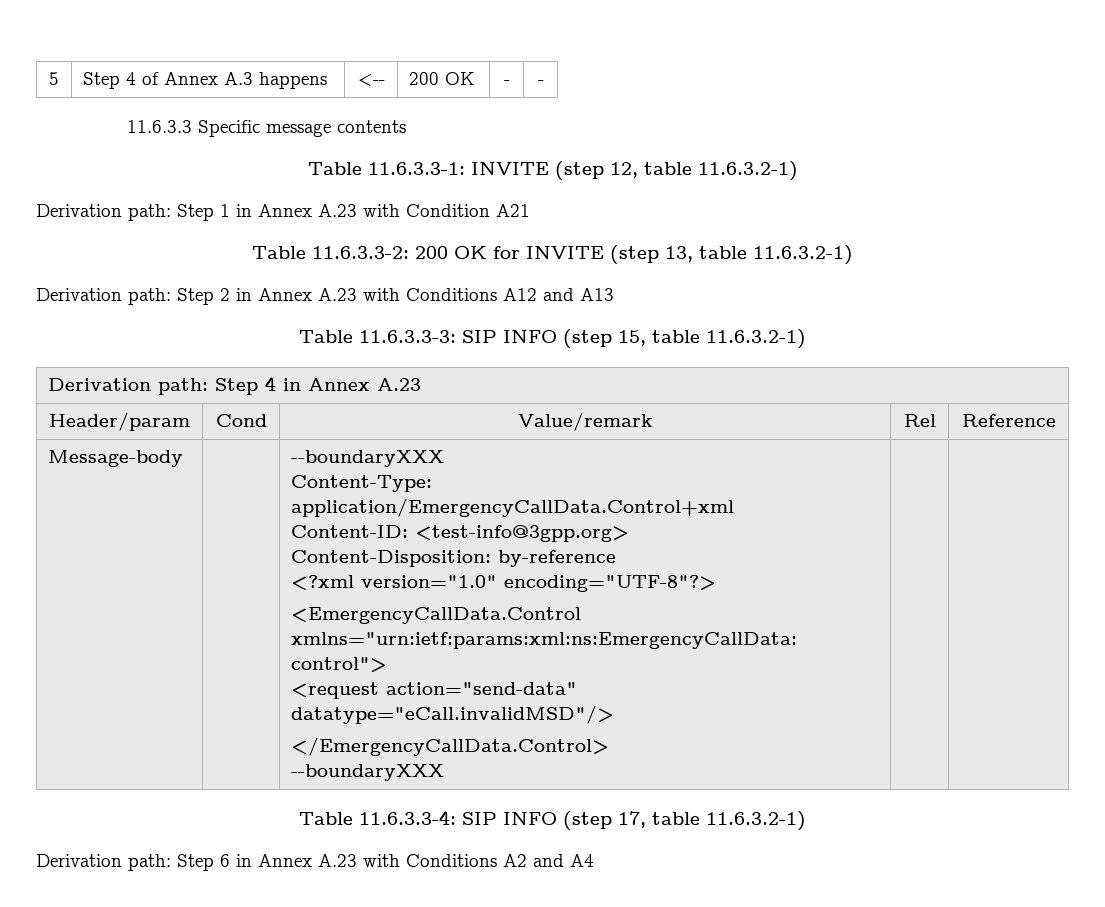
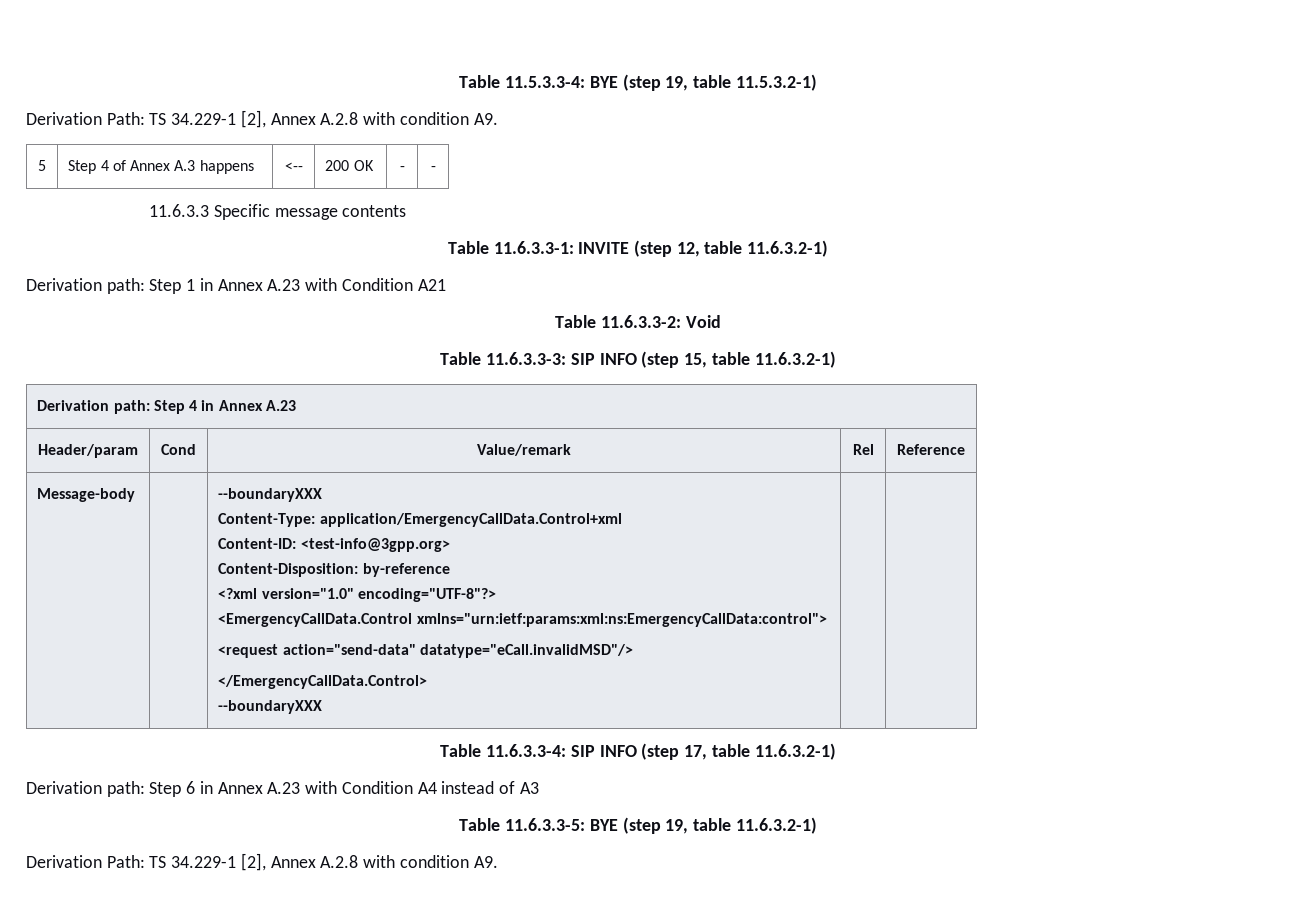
(49, 78) none -> [459,74,817,91] [26,110,498,128] Table 11.5.3.3-4: BYE (step 19, table 11.5.3.2-1) // Derivation Path: TS 34.229-1 [2], Annex A.2.8 with condition A9. //
[415,245,853,265] [36,288,614,305] 200 OK for INVITE (step 13, table 11.6.3.2-1) // Derivation path: Step 2 in Annex A.23 with Conditions A12 and A13 -> [685,315,721,328] Void
[406,854,594,867] Conditions A2 and A4 -> [341,781,539,794] [459,817,817,834] [26,853,498,871] Condition A4 instead of A3 // Table 11.6.3.3-5: BYE (step 19, table 11.6.3.2-1) // Derivation Path: TS 34.229-1 [2], Annex A.2.8 with condition A9.

